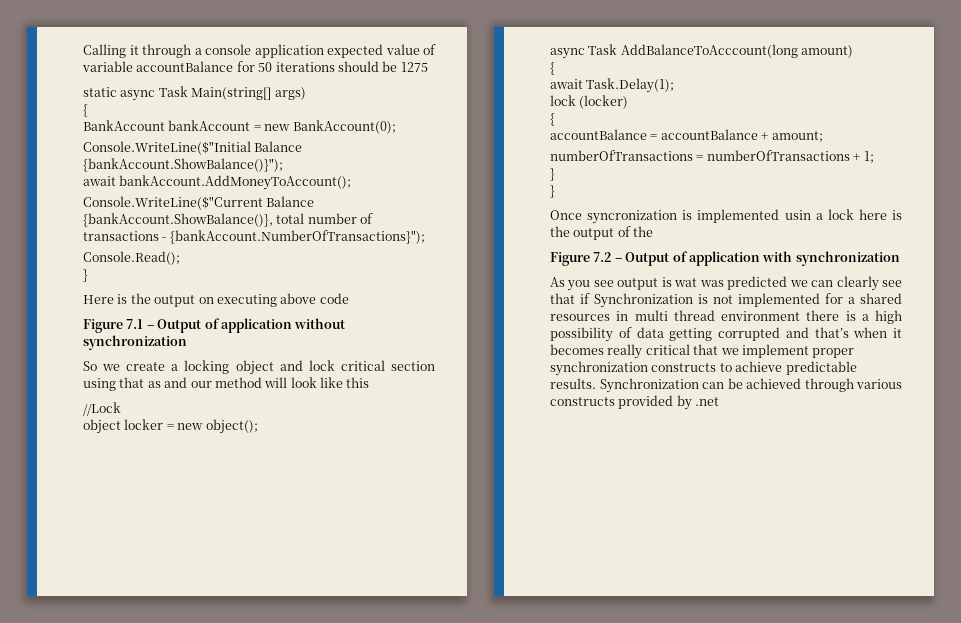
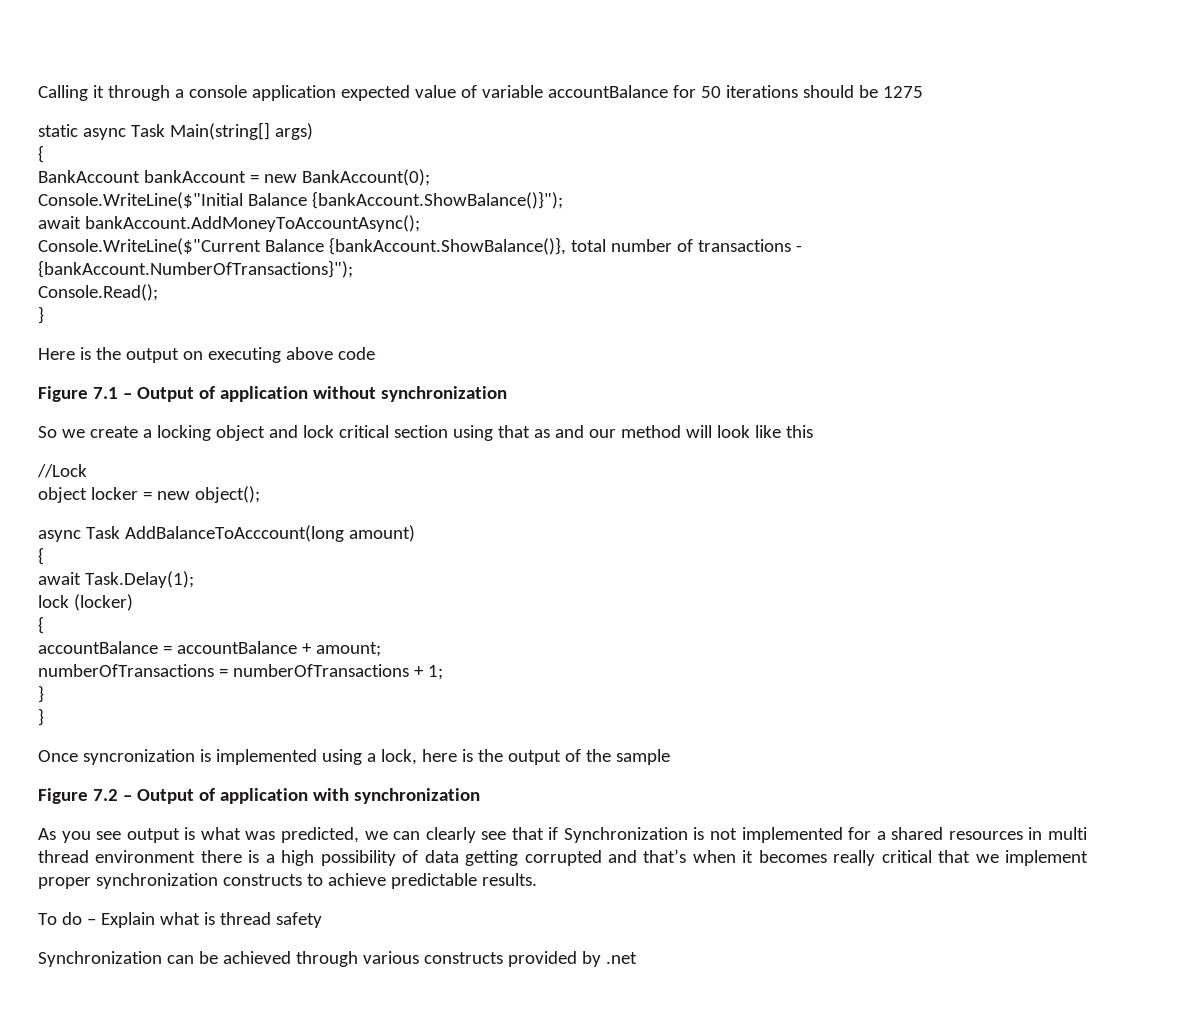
[119,175,352,190] bankAccount.AddMoneyToAccount(); -> [84,215,420,232] bankAccount.AddMoneyToAccountAsync();
[784,209,854,220] usin a lock -> [321,749,417,765] using a lock,
(654, 231) none -> [615,749,670,765] sample
[674,276,788,290] wat was predicted -> [200,827,359,843] what was predicted,
(596, 383) none -> [38,912,322,928] // To do – Explain what is thread safety //

